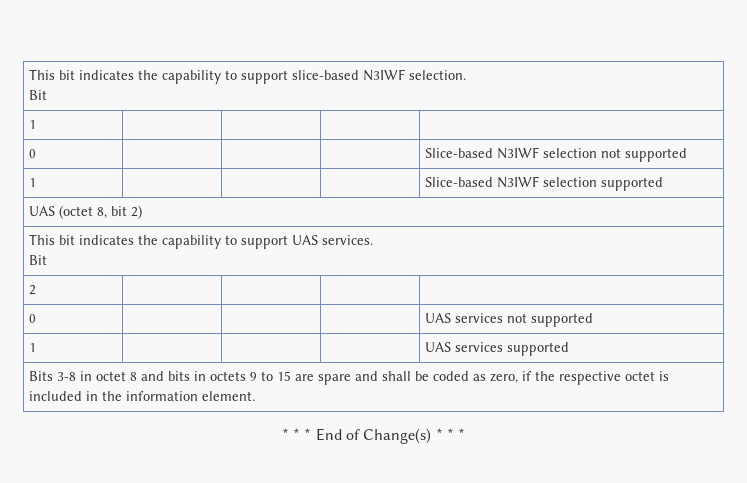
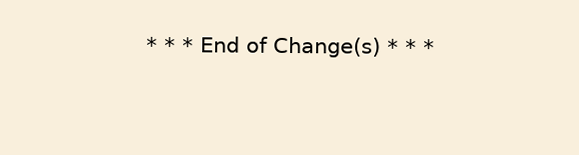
[29,69,467,84] [29,90,48,100] [29,120,37,129] [29,149,37,158] [425,147,688,162] [29,178,37,187] [425,176,664,191] [29,205,143,219] [29,234,374,249] [29,255,48,265] [29,285,37,295] [29,314,37,323] [425,313,594,327] [29,343,37,352] [425,342,570,356] [29,371,670,385] [29,391,256,401] This bit indicates the capability to support slice-based N3IWF selection. // Bit // 1 | | | | // 0 | | | | Slice-based N3IWF selection not supported // 1 | | | | Slice-based N3IWF selection supported // UAS (octet 8, bit 2) // This bit indicates the capability to support UAS services. // Bit // 2 | | | | // 0 | | | | UAS services not supported // 1 | | | | UAS services supported // Bits 3-8 in octet 8 and bits in octets 9 to 15 are spare and shall be coded as zero, if the respective octet is included in the information element. // -> (145, 44) none

